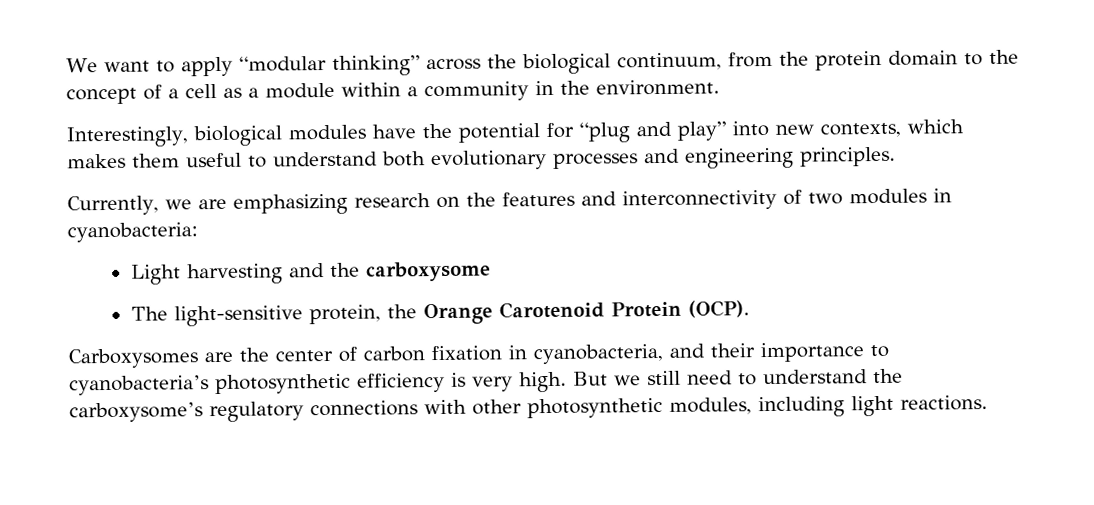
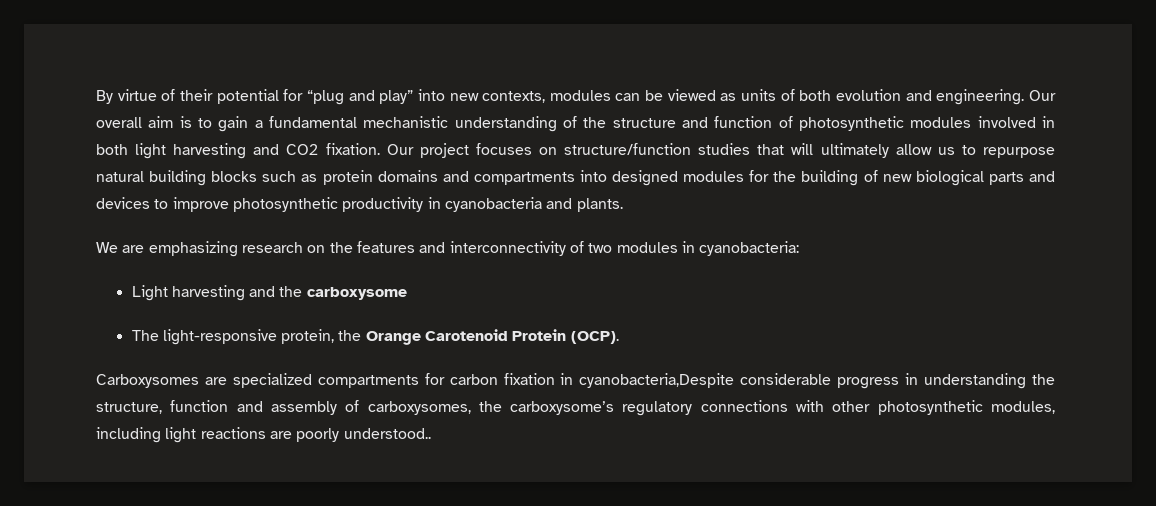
[66,49,1019,77] [66,79,720,105] [66,123,452,148] We want to apply “modular thinking” across the biological continuum, from the protein domain to the concept of a cell as a module within a community in the environment. // Interestingly, biological modules have the -> [96,89,213,104] By virtue of their
[906,119,964,134] [67,146,896,171] [67,195,192,216] which makes them useful to understand both evolutionary processes and engineering principles. // Currently, we -> [549,89,1057,105] [96,116,1056,132] [96,143,1055,159] [96,170,1056,186] [96,197,623,212] [96,242,118,253] modules can be viewed as units of both evolution and engineering. Our overall aim is to gain a fundamental mechanistic understanding of the structure and function of photosynthetic modules involved in both light harvesting and CO2 fixation. Our project focuses on structure/function studies that will ultimately allow us to repurpose natural building blocks such as protein domains and compartments into designed modules for the building of new biological parts and devices to improve photosynthetic productivity in cyanobacteria and plants. // We
[173,305,303,327] light-sensitive -> [162,329,277,345] light-responsive
[239,342,889,365] [69,369,868,396] the center of carbon fixation in cyanobacteria, and their importance to cyanobacteria’s photosynthetic efficiency is very high. But we still need to understand -> [232,373,1055,389] [96,400,471,415] specialized compartments for carbon fixation in cyanobacteria,Despite considerable progress in understanding the structure, function and assembly of carboxysomes,
[900,395,988,411] reactions. -> [200,427,431,442] reactions are poorly understood..

